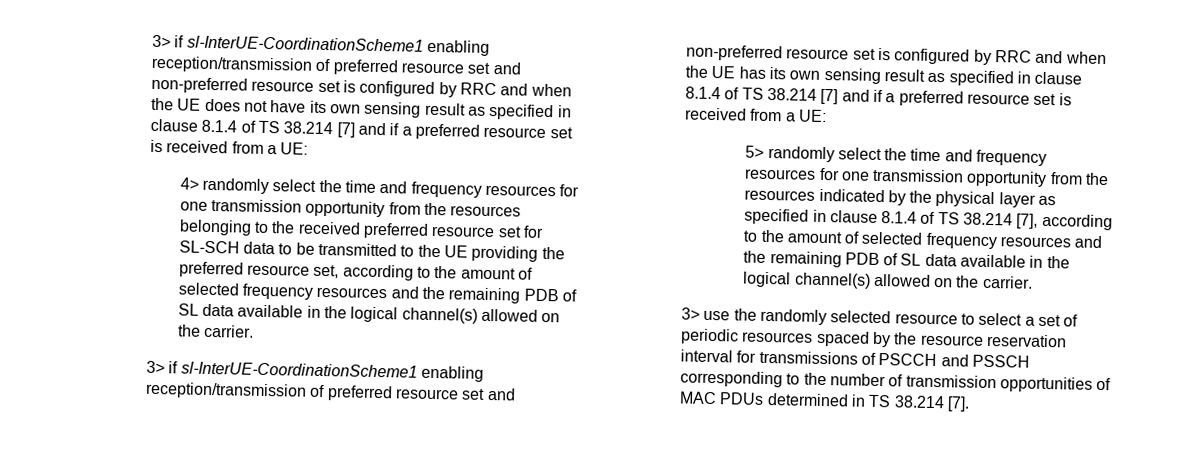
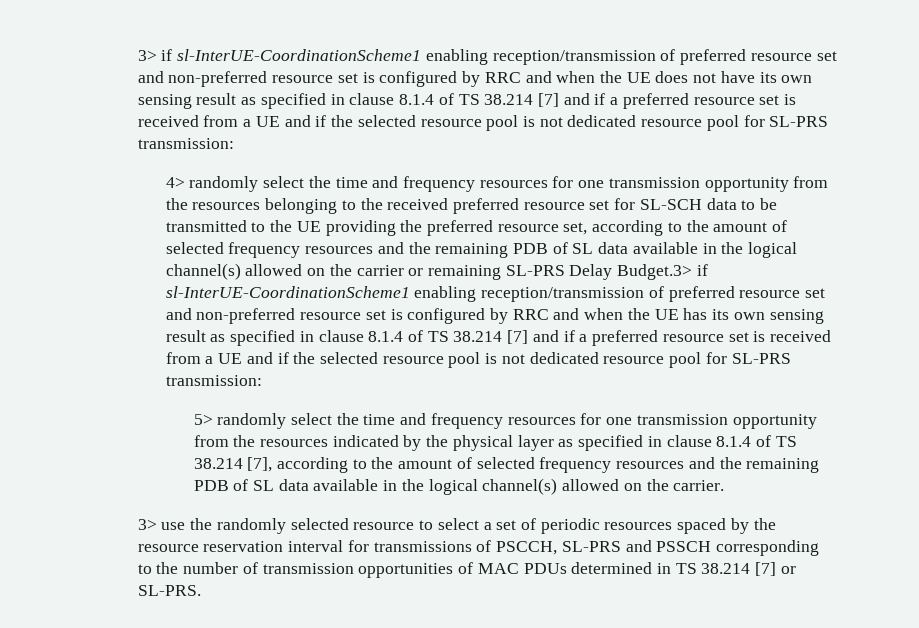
[280,142,309,155] UE: -> [255,115,829,131] [137,138,234,149] UE and if the selected resource pool is not dedicated resource pool for SL-PRS transmission:
[203,324,254,338] [146,360,166,374] carrier. // 3> -> [356,264,693,280] carrier or remaining SL-PRS Delay Budget.3>
[798,109,828,123] UE: -> [218,352,791,368] [165,375,262,386] UE and if the selected resource pool is not dedicated resource pool for SL-PRS transmission:
[878,353,938,367] PSCCH -> [496,541,621,555] PSCCH, SL-PRS
[947,396,971,412] [7]. -> [755,562,796,576] [137,585,201,596] [7] or SL-PRS.

